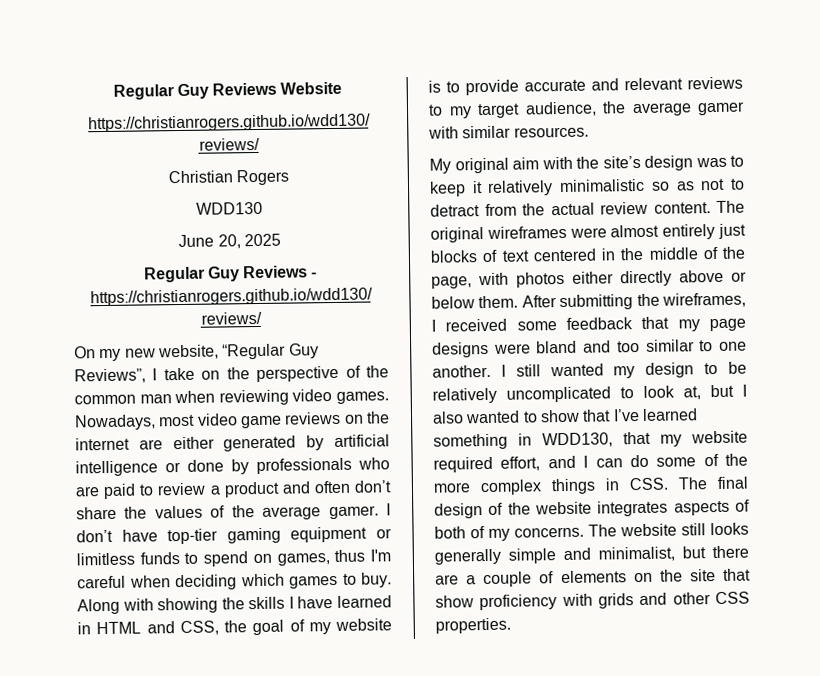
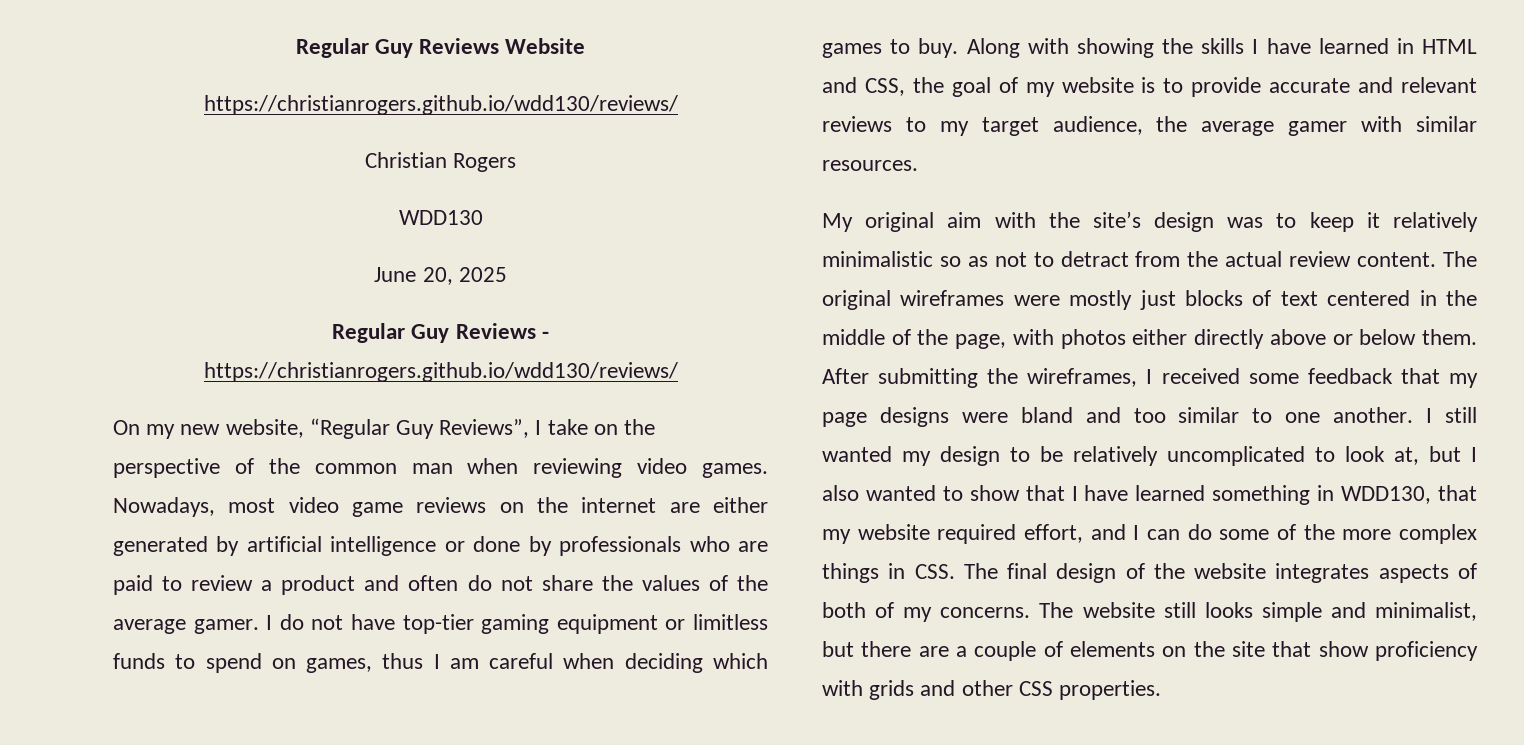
[354,480,392,493] don’t -> [467,575,533,591] do not
[76,529,113,543] don’t -> [279,614,344,630] do not
[370,549,391,562] I'm -> [433,654,479,669] I am
[610,223,716,240] almost entirely -> [1069,290,1133,310] mostly
[612,409,640,422] I’ve -> [1071,485,1129,501] I have
[434,548,501,565] generally -> (1253, 610) none

